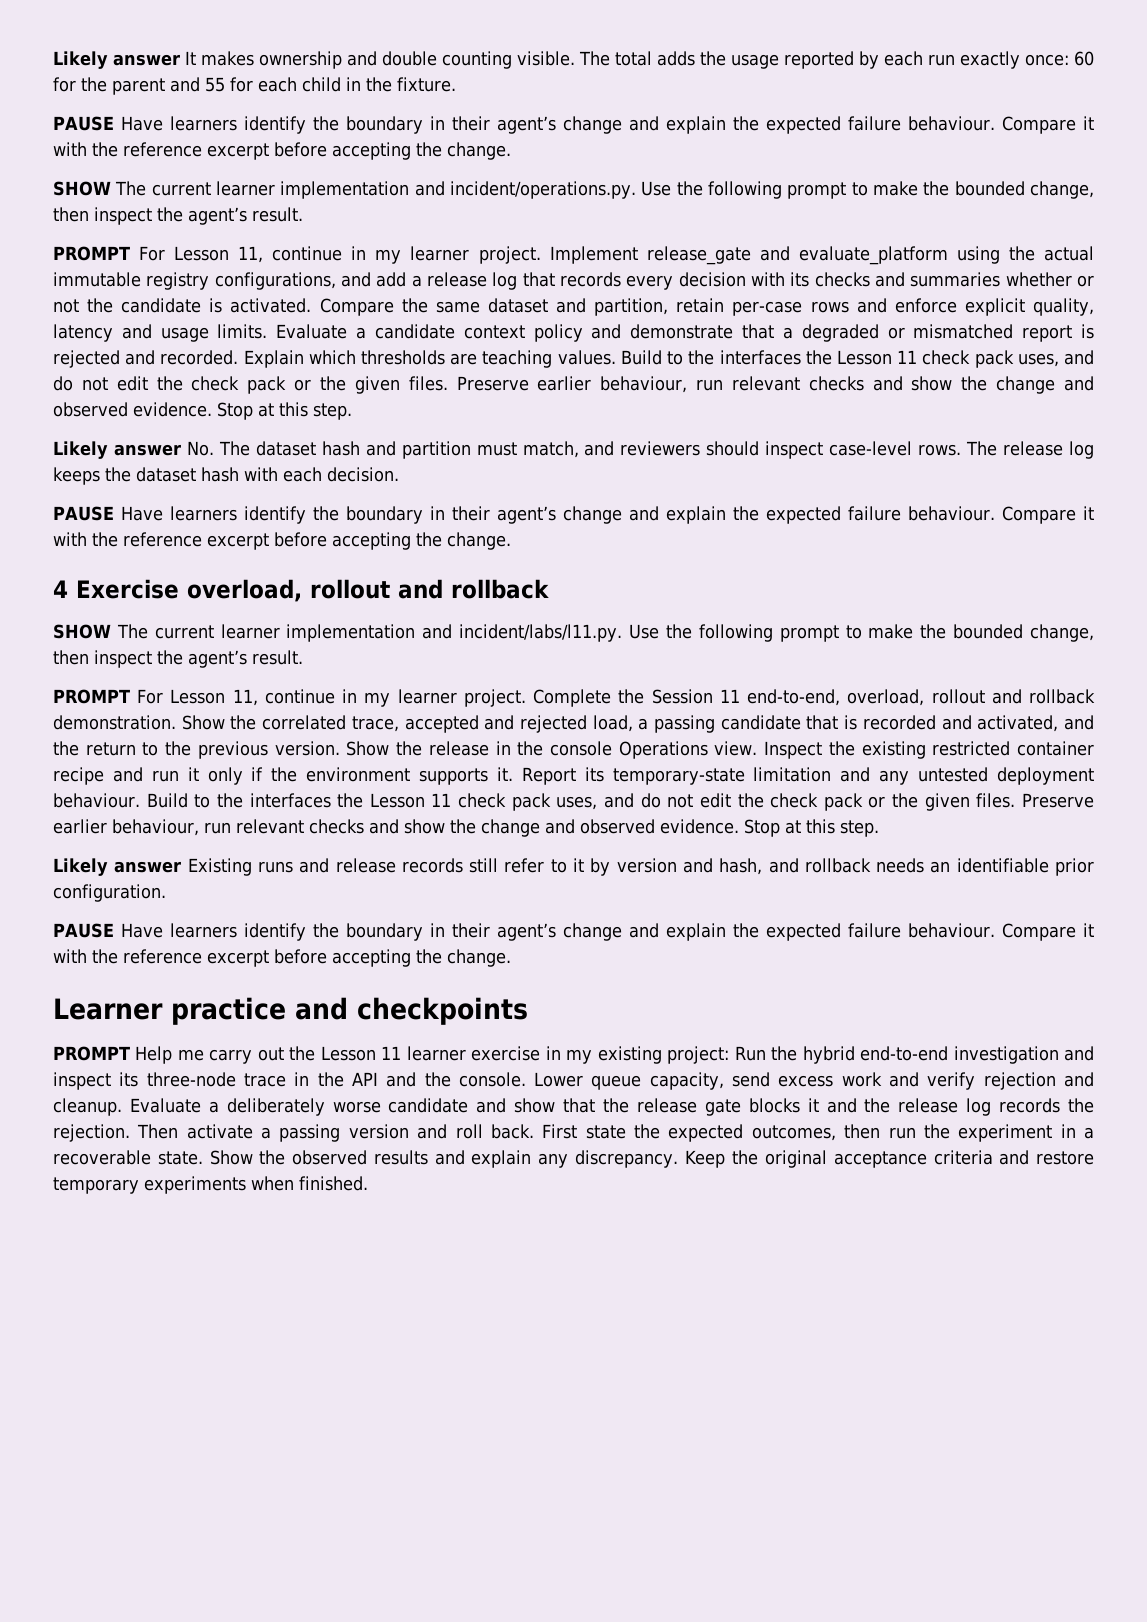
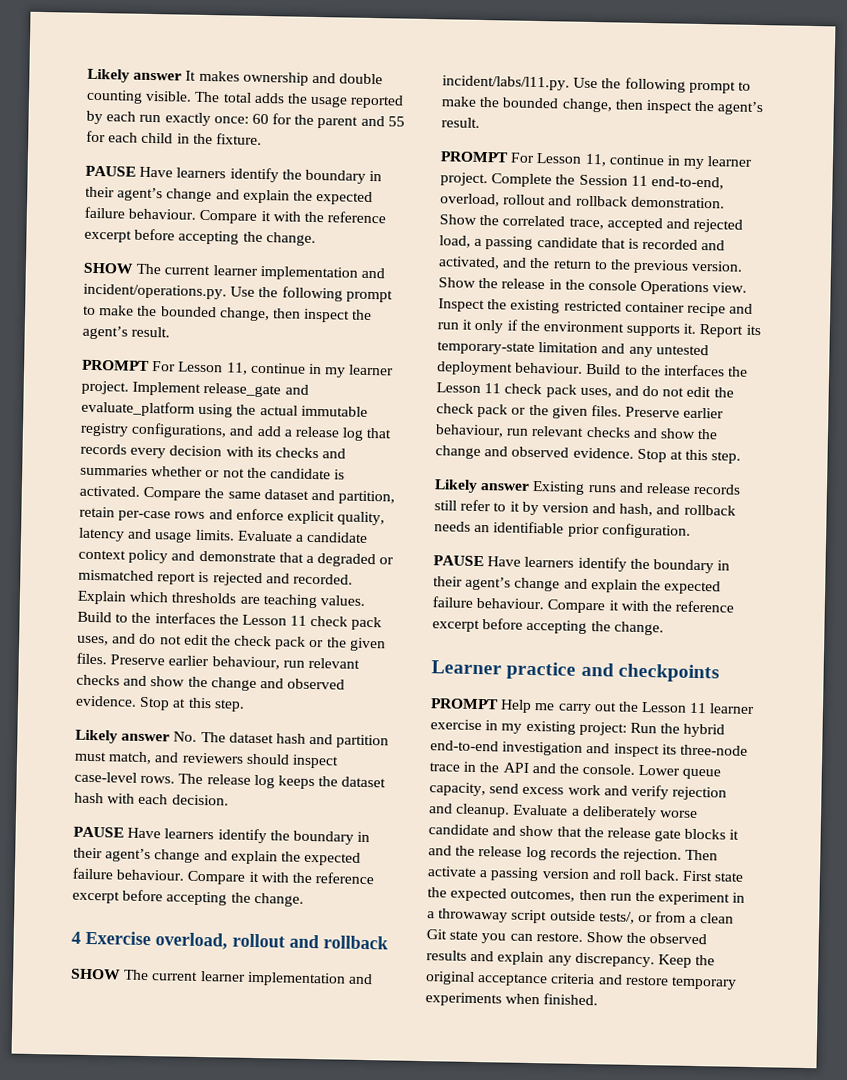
[53,1150,203,1165] recoverable state. -> [438,908,735,924] [426,929,583,944] throwaway script outside tests/, or from a clean Git state you can restore.

